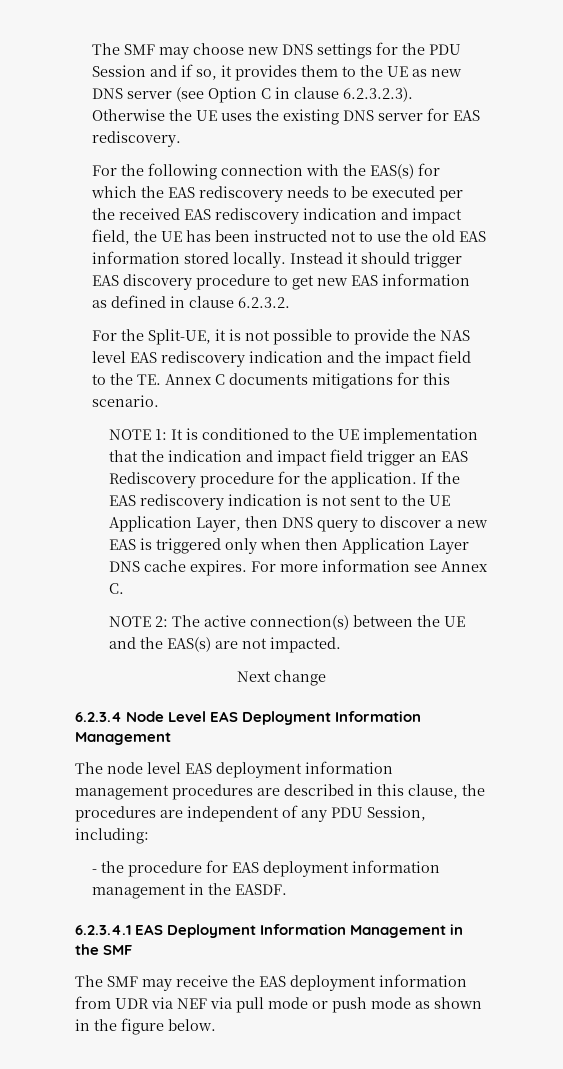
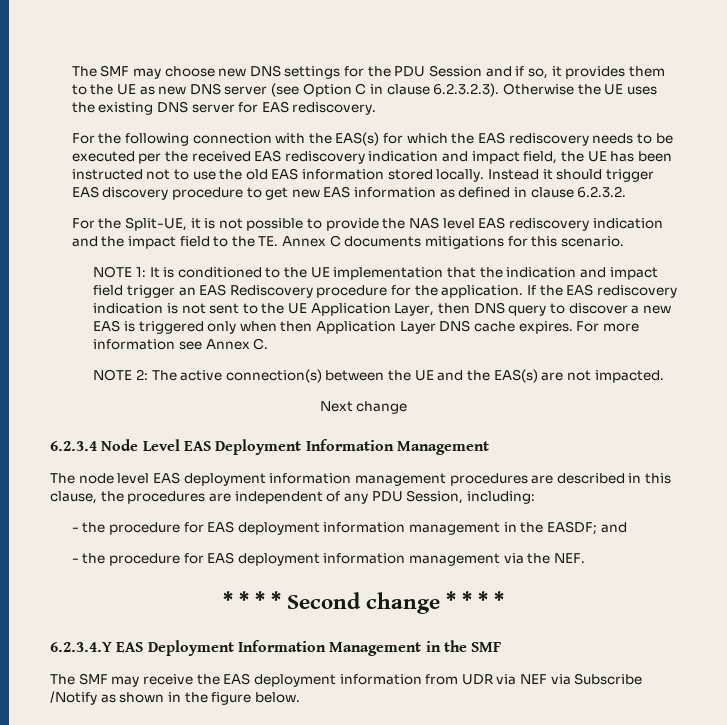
[235,884,288,895] [75,925,131,935] EASDF. // 6.2.3.4.1 -> [547,521,627,535] [71,552,586,566] [222,591,505,614] [50,642,112,652] EASDF; and // - the procedure for EAS deployment information management via the NEF. // * * * * Second change * * * * // 6.2.3.4.Y
[236,997,411,1013] pull mode or push mode -> [574,673,643,685] [50,691,97,705] Subscribe /Notify

